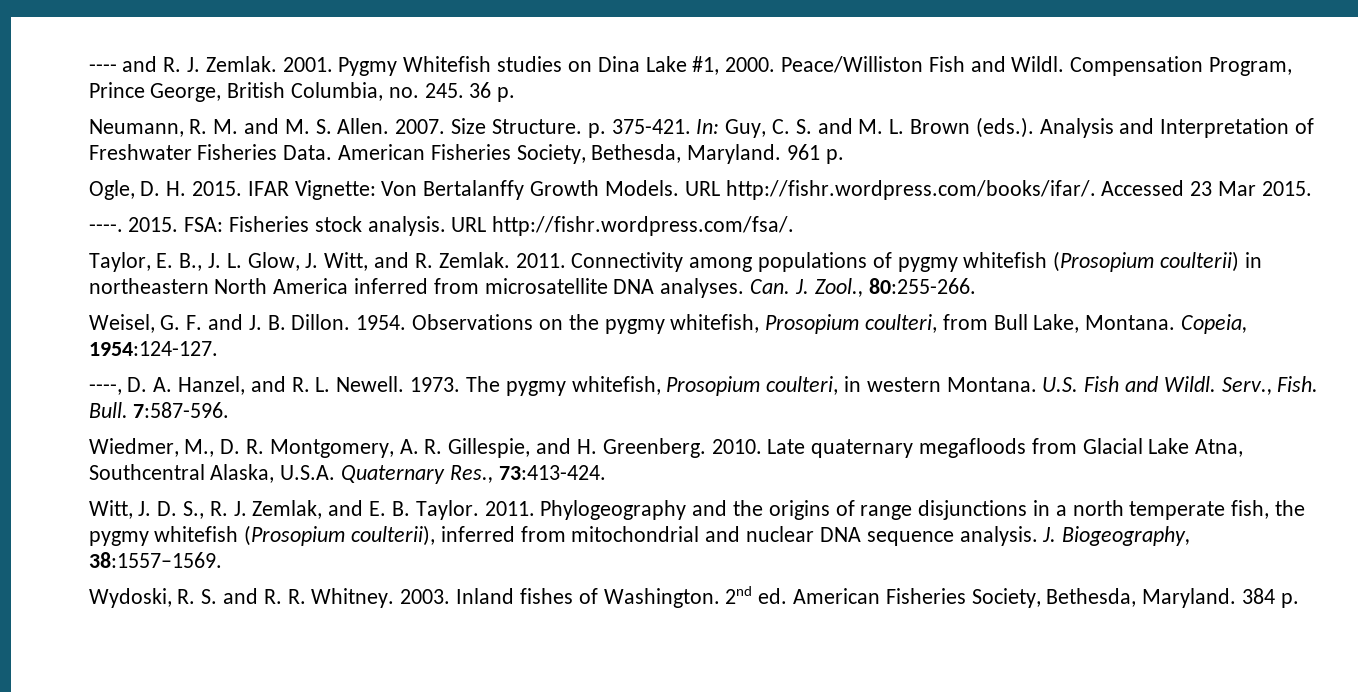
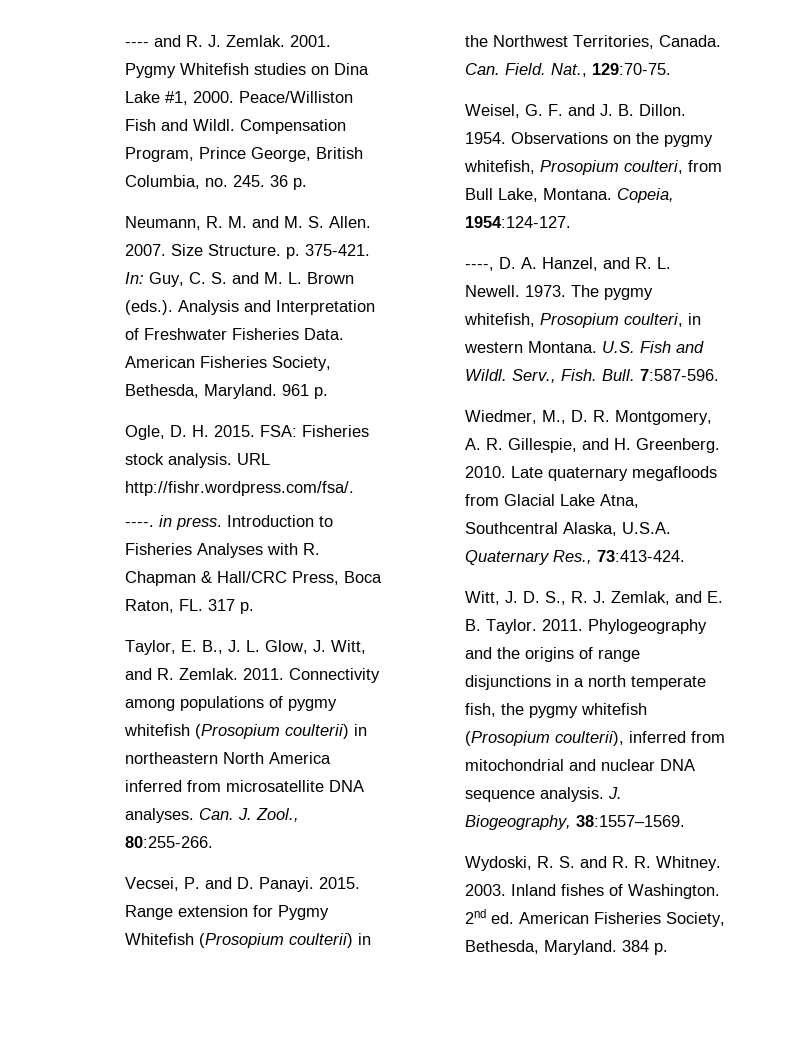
[247,180,1312,200] [88,217,179,232] IFAR Vignette: Von Bertalanffy Growth Models. URL http://fishr.wordpress.com/books/ifar/. Accessed 23 Mar 2015. // ----. 2015. -> (255, 431) none
(795, 226) none -> [124,515,333,530] [124,543,320,558] [124,571,382,586] [124,599,254,614] // ----. in press. Introduction to Fisheries Analyses with R. Chapman & Hall/CRC Press, Boca Raton, FL. 317 p.
(976, 286) none -> [124,877,360,892] [124,905,329,920] [124,933,371,948] [464,35,721,49] [464,63,671,77] // Vecsei, P. and D. Panayi. 2015. Range extension for Pygmy Whitefish (Prosopium coulterii) in the Northwest Territories, Canada. Can. Field. Nat., 129:70-75.

